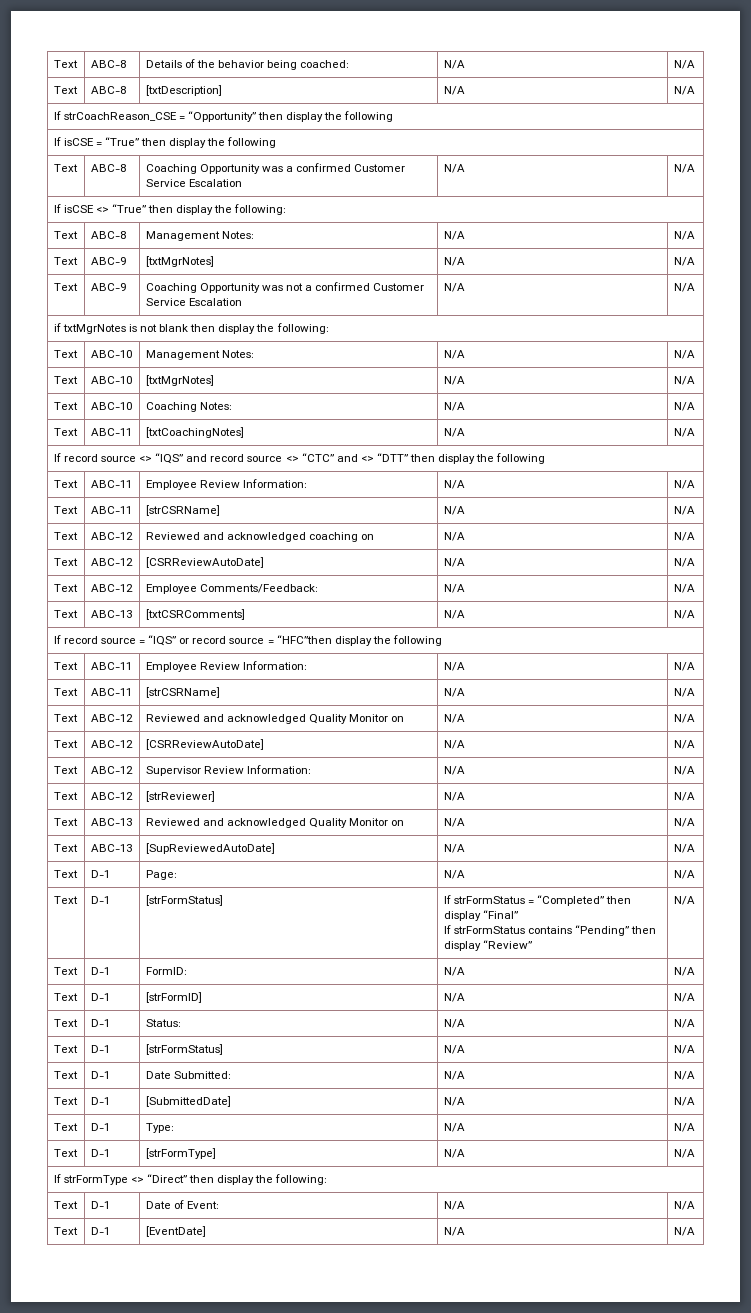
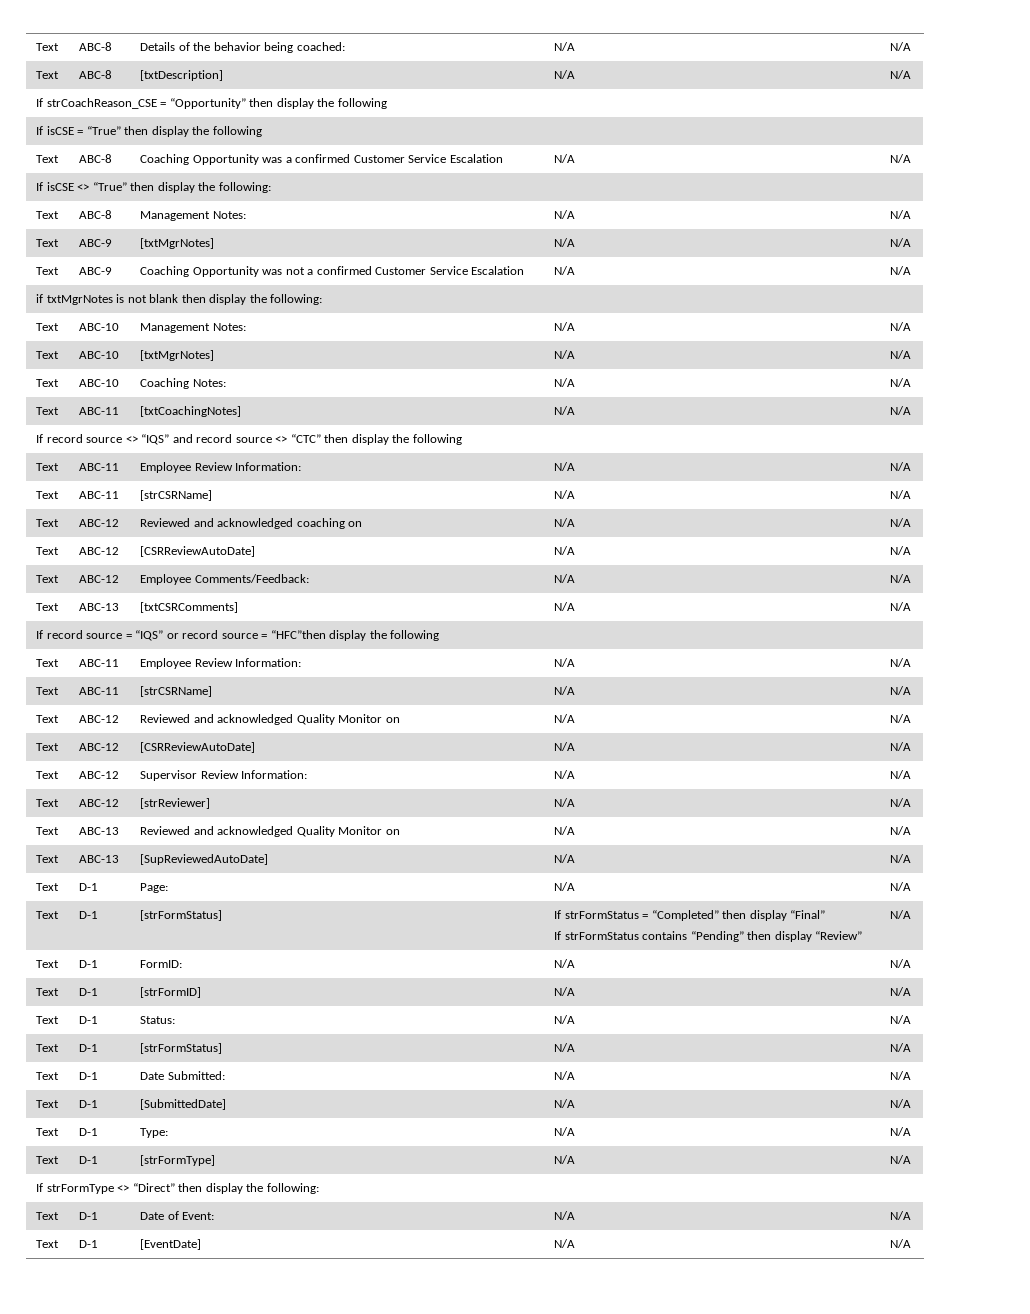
[336,453,408,462] and <> “DTT” -> (321, 438) none

